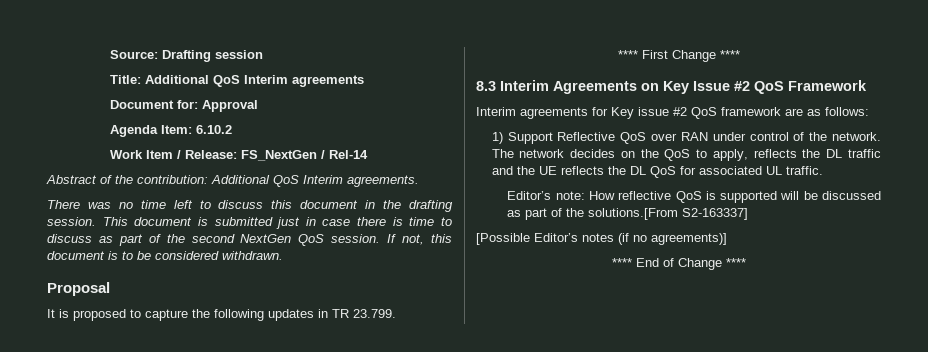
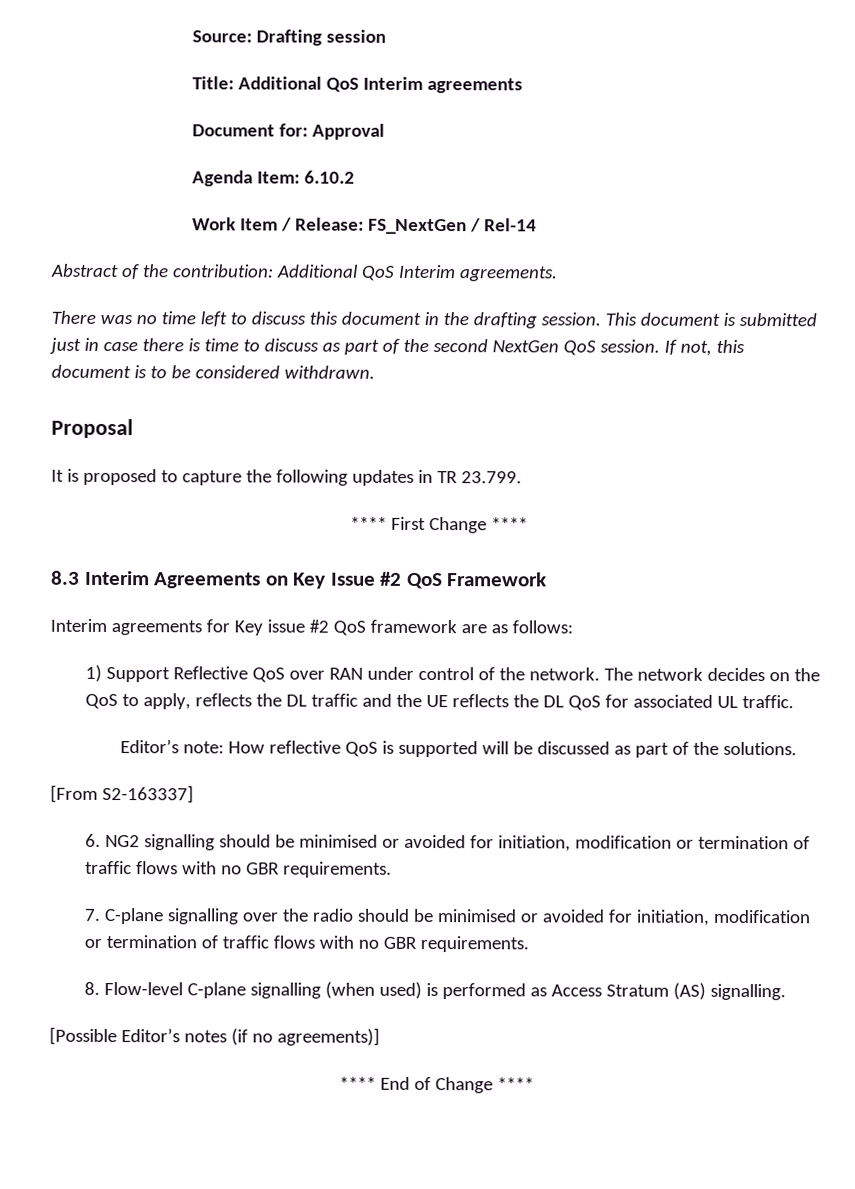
[588,208,679,220] solutions.[From -> [722,741,797,756] [50,784,98,803] solutions. // [From
(749, 214) none -> [85,833,810,852] [85,860,392,878] [84,907,811,926] [84,934,529,953] [84,981,786,1001] // 6. NG2 signalling should be minimised or avoided for initiation, modification or termination of traffic flows with no GBR requirements. // 7. C-plane signalling over the radio should be minimised or avoided for initiation, modification or termination of traffic flows with no GBR requirements. // 8. Flow-level C-plane signalling (when used) is performed as Access Stratum (AS) signalling.

